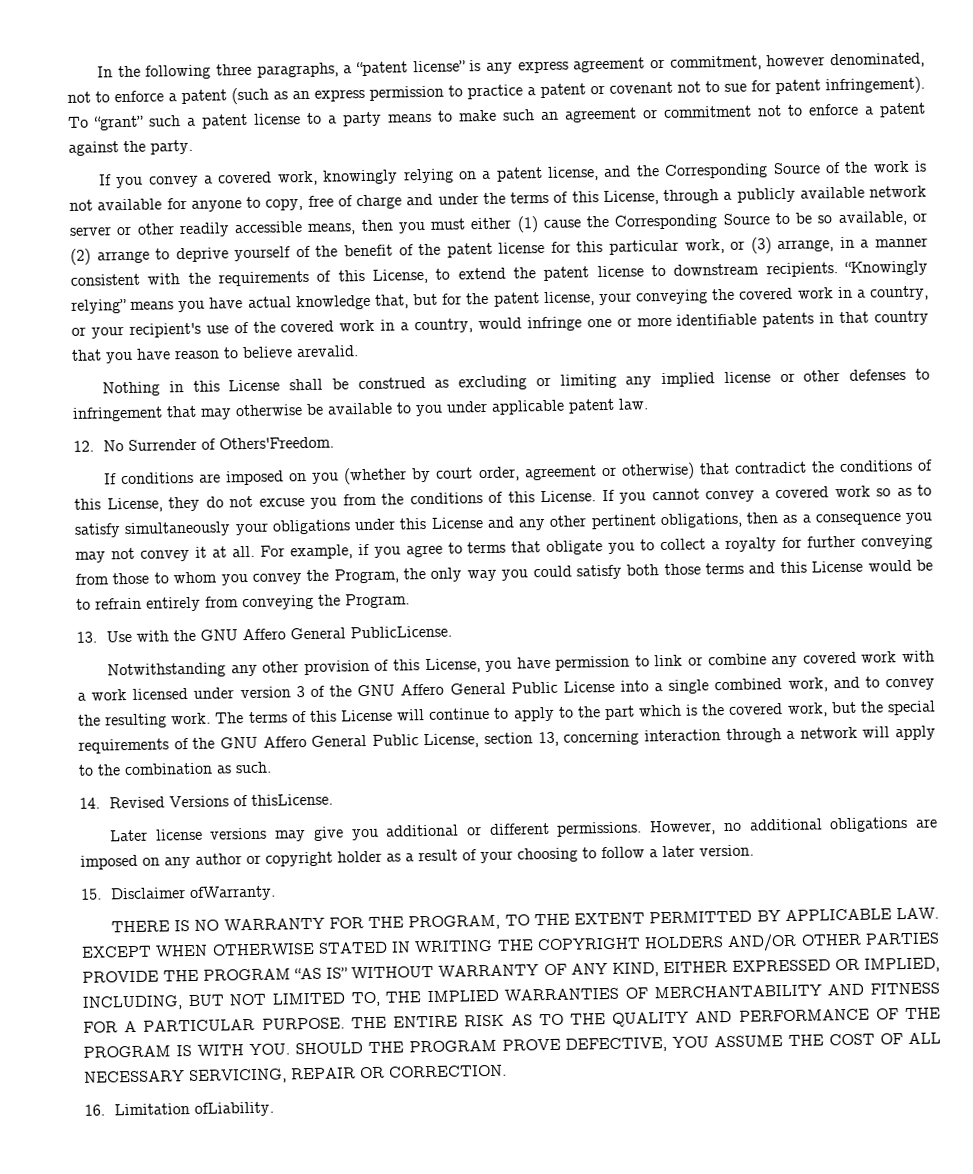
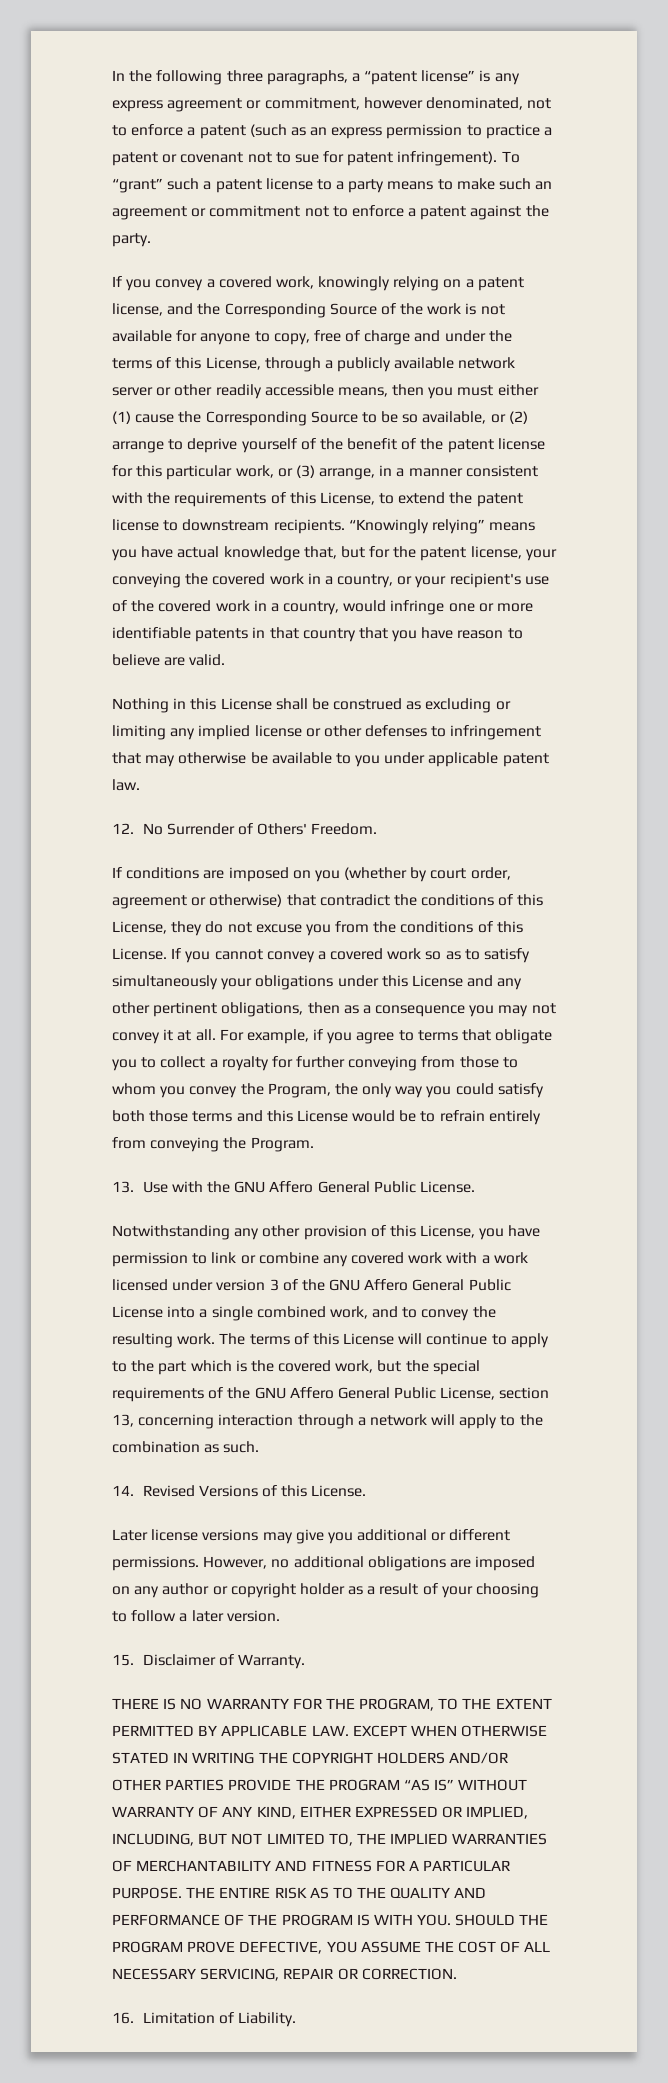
[296,345,359,358] arevalid. -> [164,654,226,666] are valid.
[219,436,335,450] Others'Freedom. -> [257,823,378,835] Others' Freedom.
[350,625,453,639] PublicLicense. -> [373,1181,475,1193] Public License.
[251,793,334,806] thisLicense. -> [281,1485,367,1497] this License.
[189,885,277,902] ofWarranty. -> [218,1654,306,1669] of Warranty.
[194,1101,275,1117] ofLiability. -> [218,2012,297,2027] of Liability.

